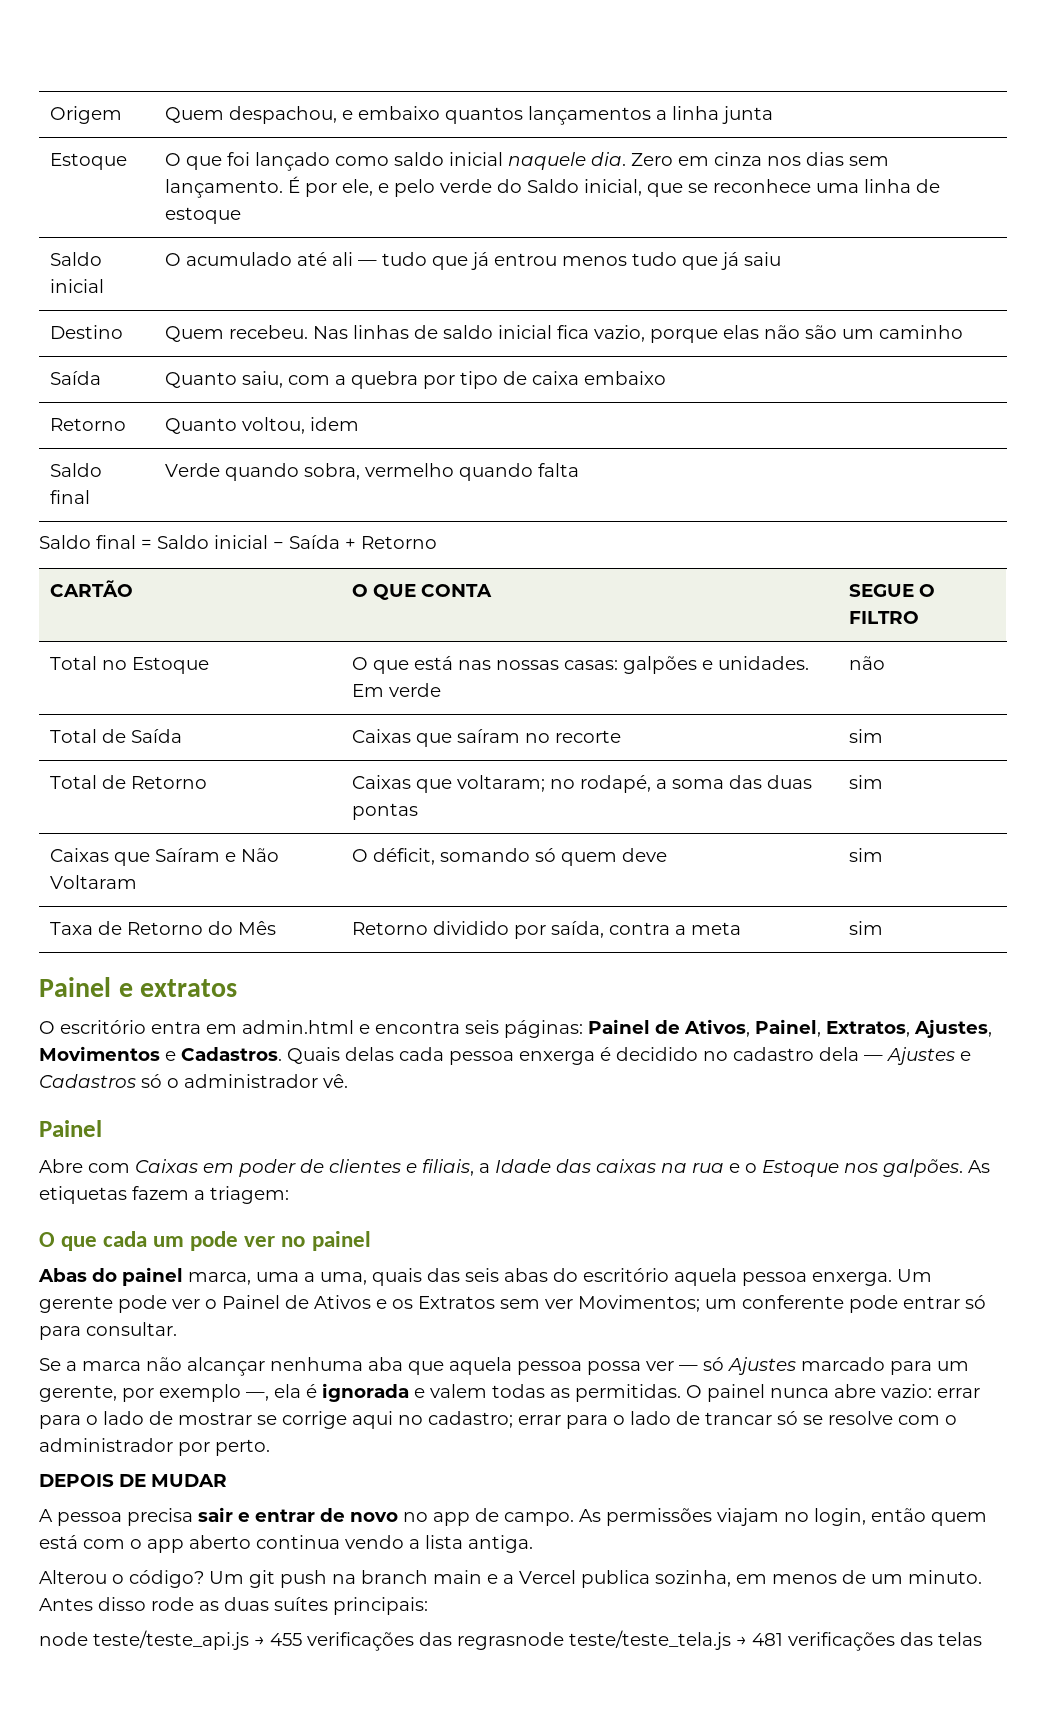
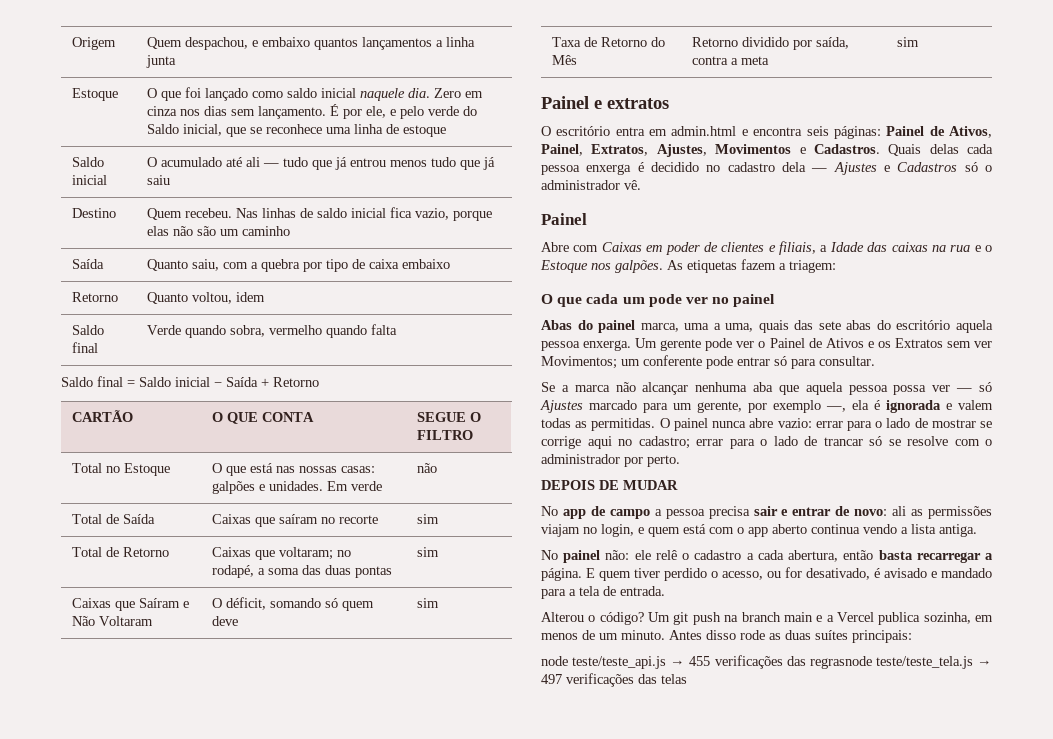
[465,1268,499,1282] seis -> [818,321,841,330] sete
[39,1509,53,1522] A -> [541,506,662,519] No app de campo a
[350,1508,601,1526] novo no app de campo. As -> [854,506,924,516] novo: ali as
[871,1508,926,1522] então -> [638,527,644,534] e
(533, 1544) none -> [541,550,993,563] [541,567,992,581] [541,586,665,599] // No painel não: ele relê o cadastro a cada abertura, então basta recarregar a página. E quem tiver perdido o acesso, ou for desativado, é avisado e mandado para a tela de entrada.
[752,1633,783,1646] 481 -> [541,674,562,684] 497

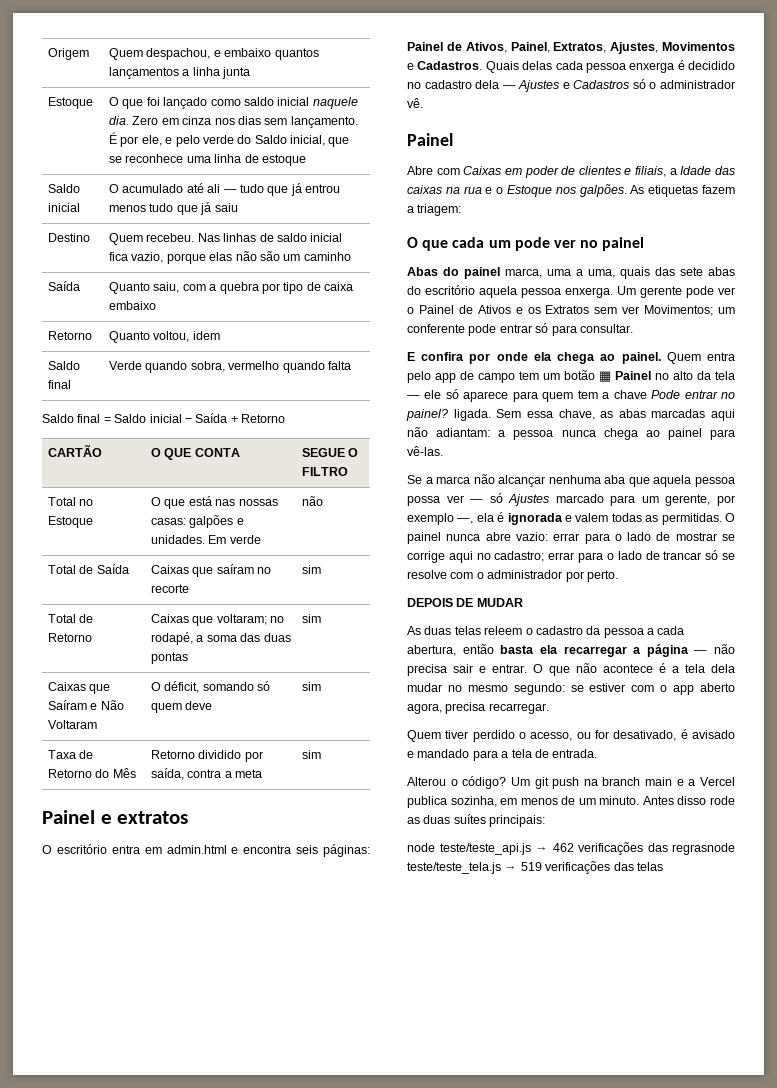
(875, 361) none -> [407,352,735,364] [407,370,735,383] [407,389,735,402] [406,409,735,421] [407,427,735,440] [407,446,443,456] // E confira por onde ela chega ao painel. Quem entra pelo app de campo tem um botão ▦ Painel no alto da tela — ele só aparece para quem tem a chave Pode entrar no painel? ligada. Sem essa chave, as abas marcadas aqui não adiantam: a pessoa nunca chega ao painel para vê-las.
[541,506,992,519] [541,524,977,537] [541,550,742,563] No app de campo a pessoa precisa sair e entrar de novo: ali as permissões viajam no login, e quem está com o app aberto continua vendo a lista antiga. // No painel não: ele relê o cadastro -> [407,626,644,638] As duas telas releem o cadastro da pessoa
(913, 555) none -> [539,645,558,654] ela
[541,568,631,581] página. E quem -> [646,644,735,657] [407,663,735,676] [407,683,735,695] [407,702,549,714] [407,730,441,742] página — não precisa sair e entrar. O que não acontece é a tela dela mudar no mesmo segundo: se estiver com o app aberto agora, precisa recarregar. // Quem
[689,656,711,666] 455 -> [552,843,574,852] 462
[541,674,562,684] 497 -> [520,862,542,871] 519

